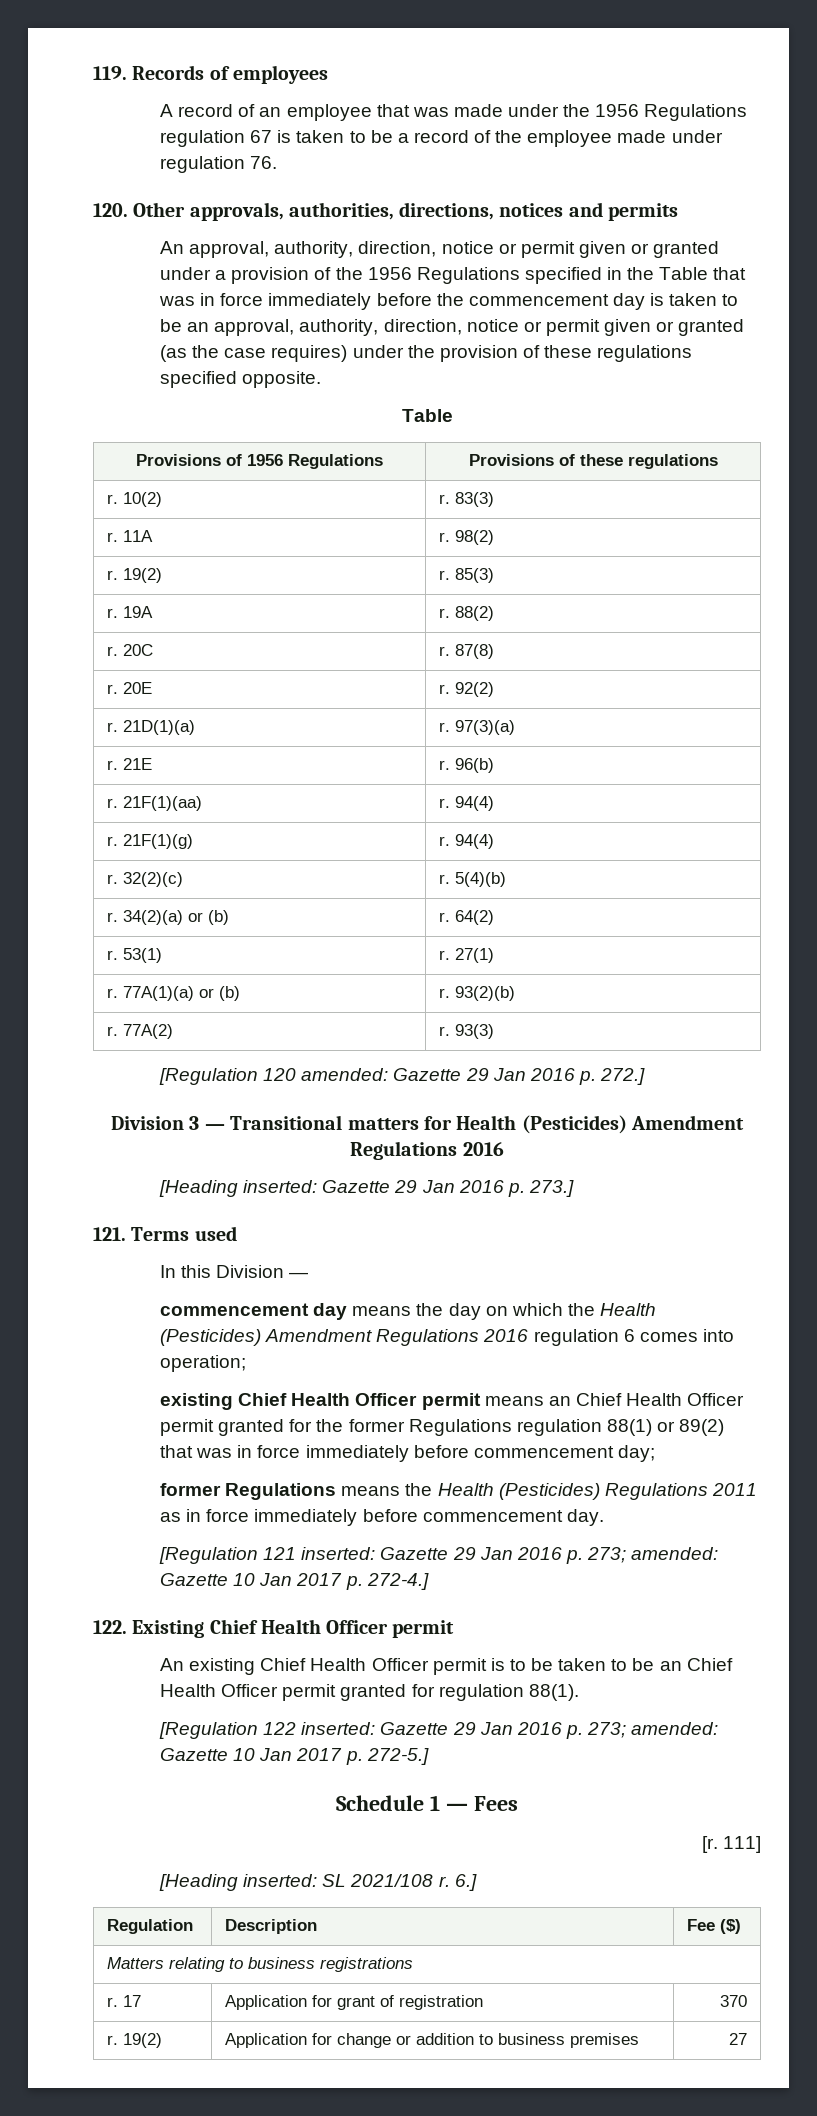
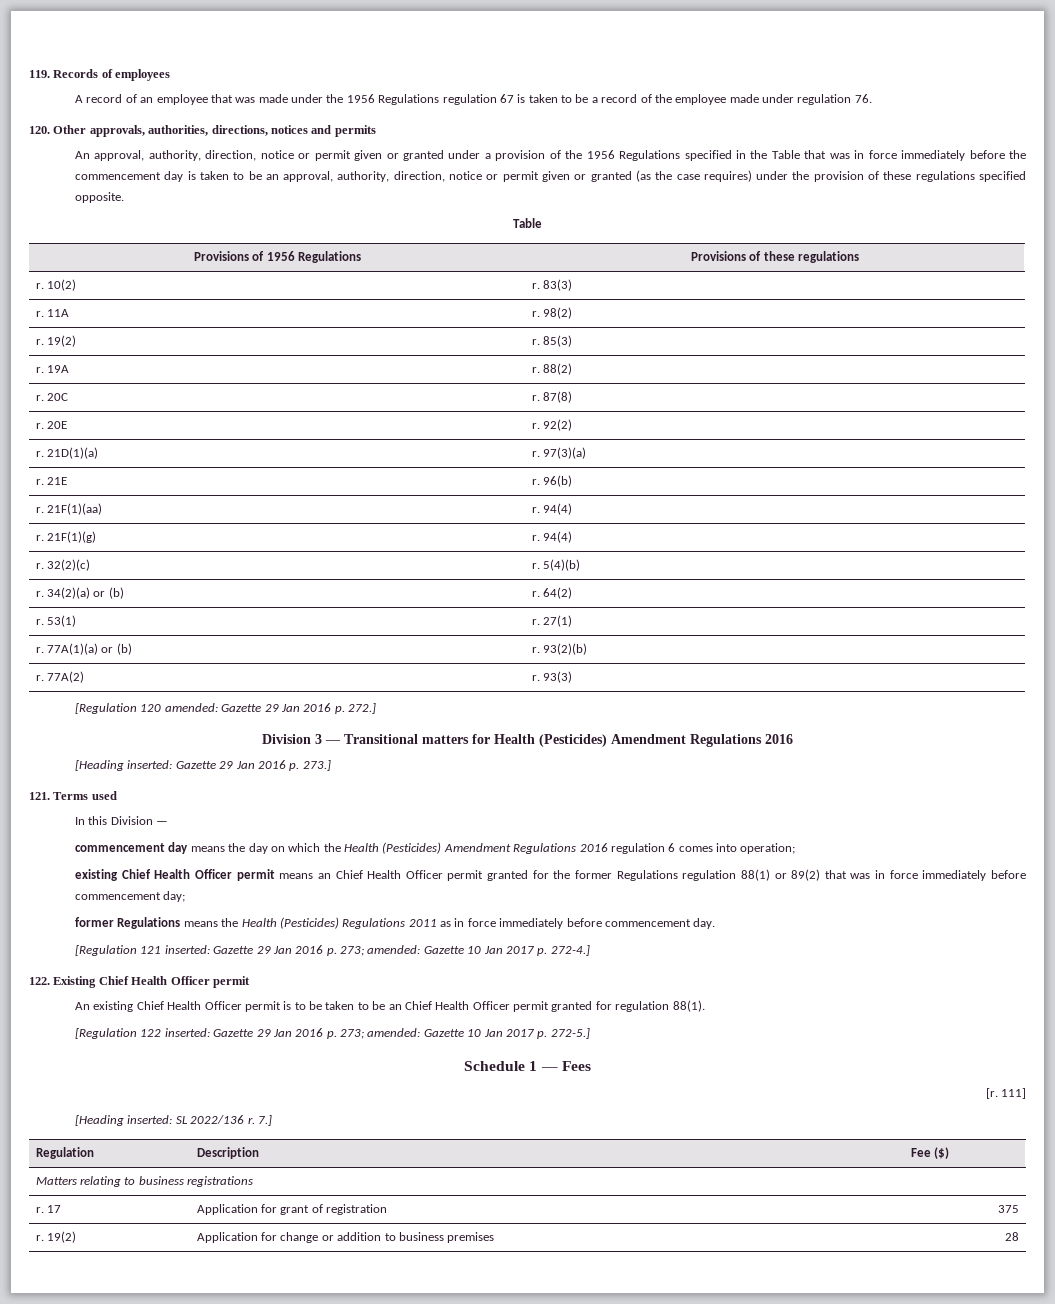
[350,1874,477,1891] 2021/108 r. 6.] -> [190,1115,272,1126] 2022/136 r. 7.]
[719,1995,747,2007] 370 -> [998,1205,1020,1213] 375
[728,2033,747,2045] 27 -> [1005,1232,1020,1241] 28

